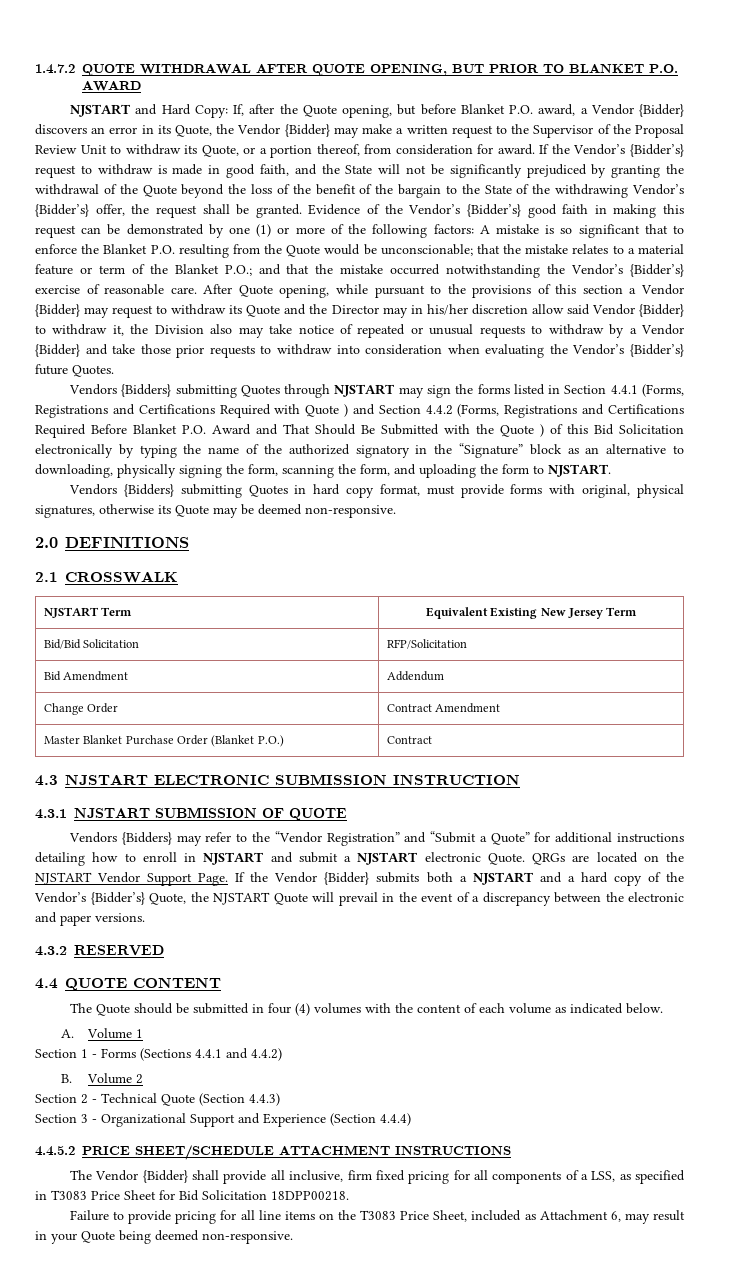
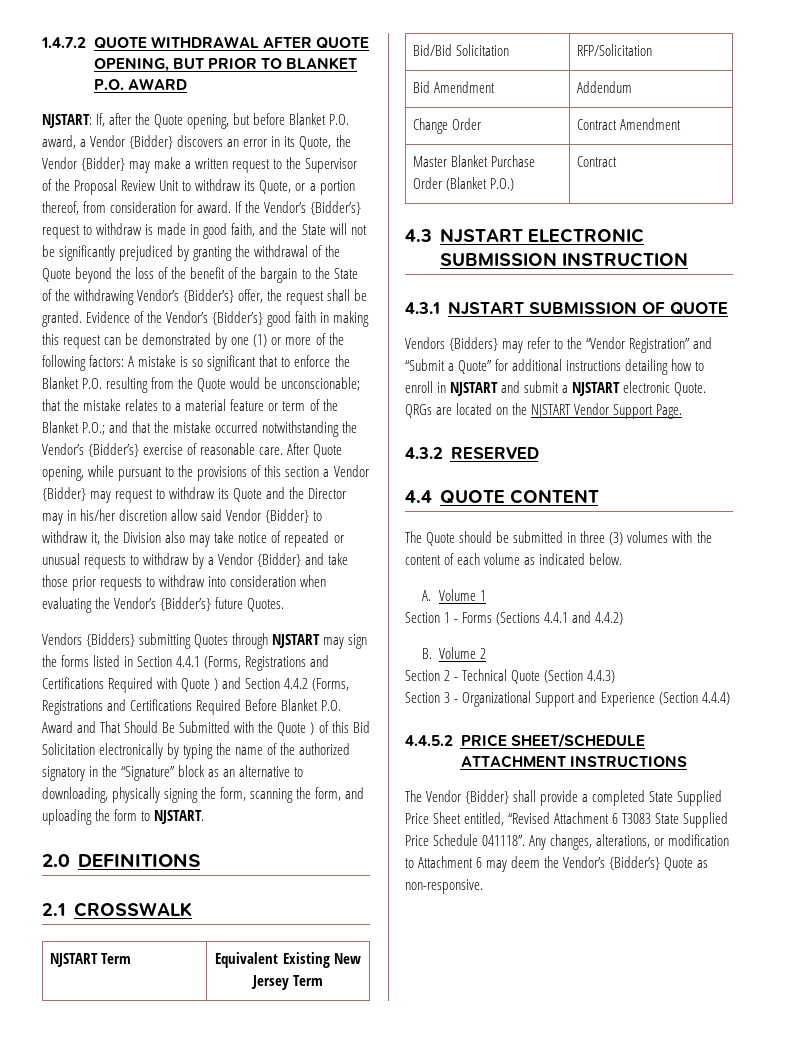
[70,104,228,118] NJSTART and Hard Copy: -> [42,114,92,128] NJSTART:
[69,484,685,498] [35,504,396,518] // Vendors {Bidders} submitting Quotes in hard copy format, must provide forms with original, physical signatures, otherwise its Quote may be deemed non-responsive. -> (205, 817) none
[235,872,684,886] [34,892,684,906] [35,912,145,926] If the Vendor {Bidder} submits both a NJSTART and a hard copy of the Vendor’s {Bidder’s} Quote, the NJSTART Quote will prevail in the event of a discrepancy between the electronic and paper versions. -> (683, 411) none
[268,1003,311,1016] four (4) -> [580,531,624,545] three (3)
[270,1170,686,1184] [35,1190,349,1201] [70,1210,685,1224] [35,1230,199,1244] all inclusive, firm fixed pricing for all components of a LSS, as specified in T3083 Price Sheet for Bid Solicitation 18DPP00218. // Failure to provide pricing for all line items on the T3083 Price Sheet, included as Attachment 6, may result in your Quote being deemed -> [582,790,723,806] [405,812,729,828] [405,834,730,850] [405,856,709,872] a completed State Supplied Price Sheet entitled, “Revised Attachment 6 T3083 State Supplied Price Schedule 041118”. Any changes, alterations, or modification to Attachment 6 may deem the Vendor’s {Bidder’s} Quote as

